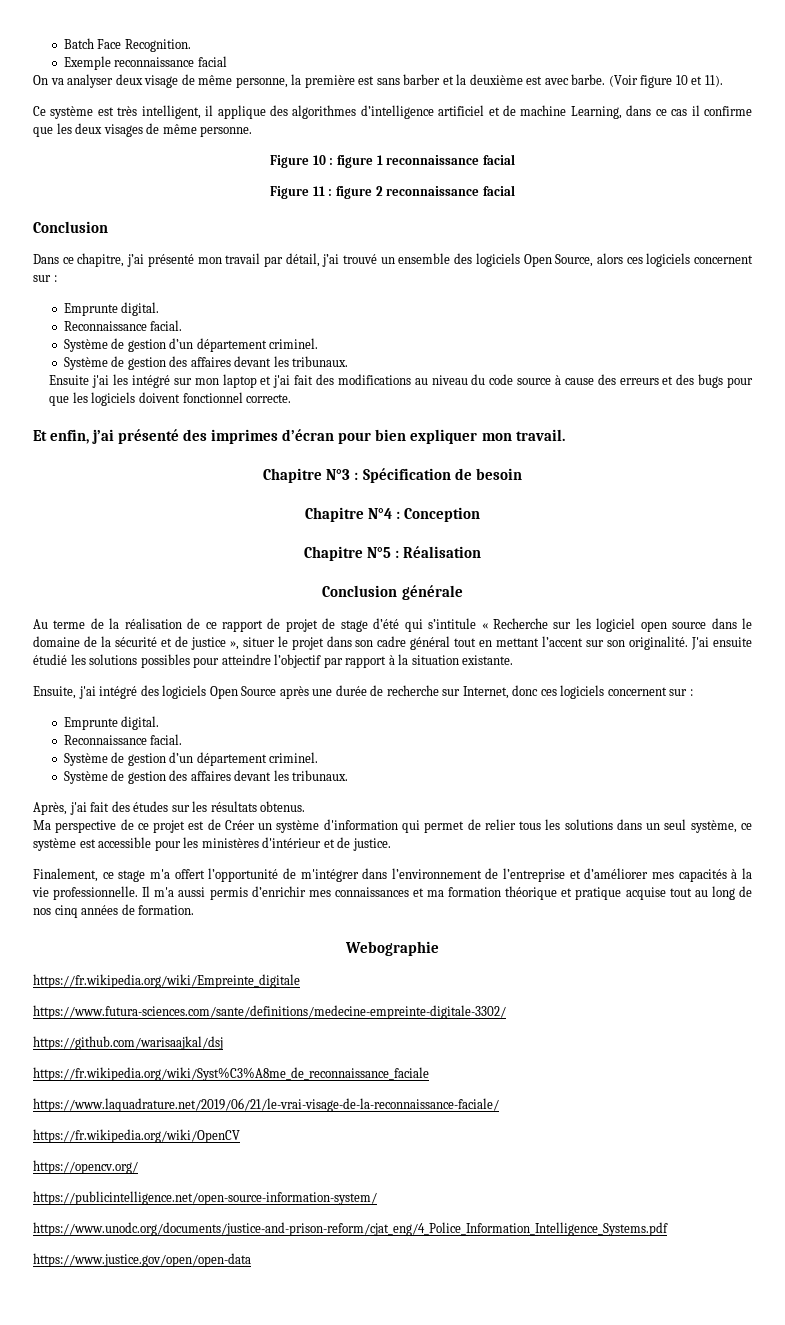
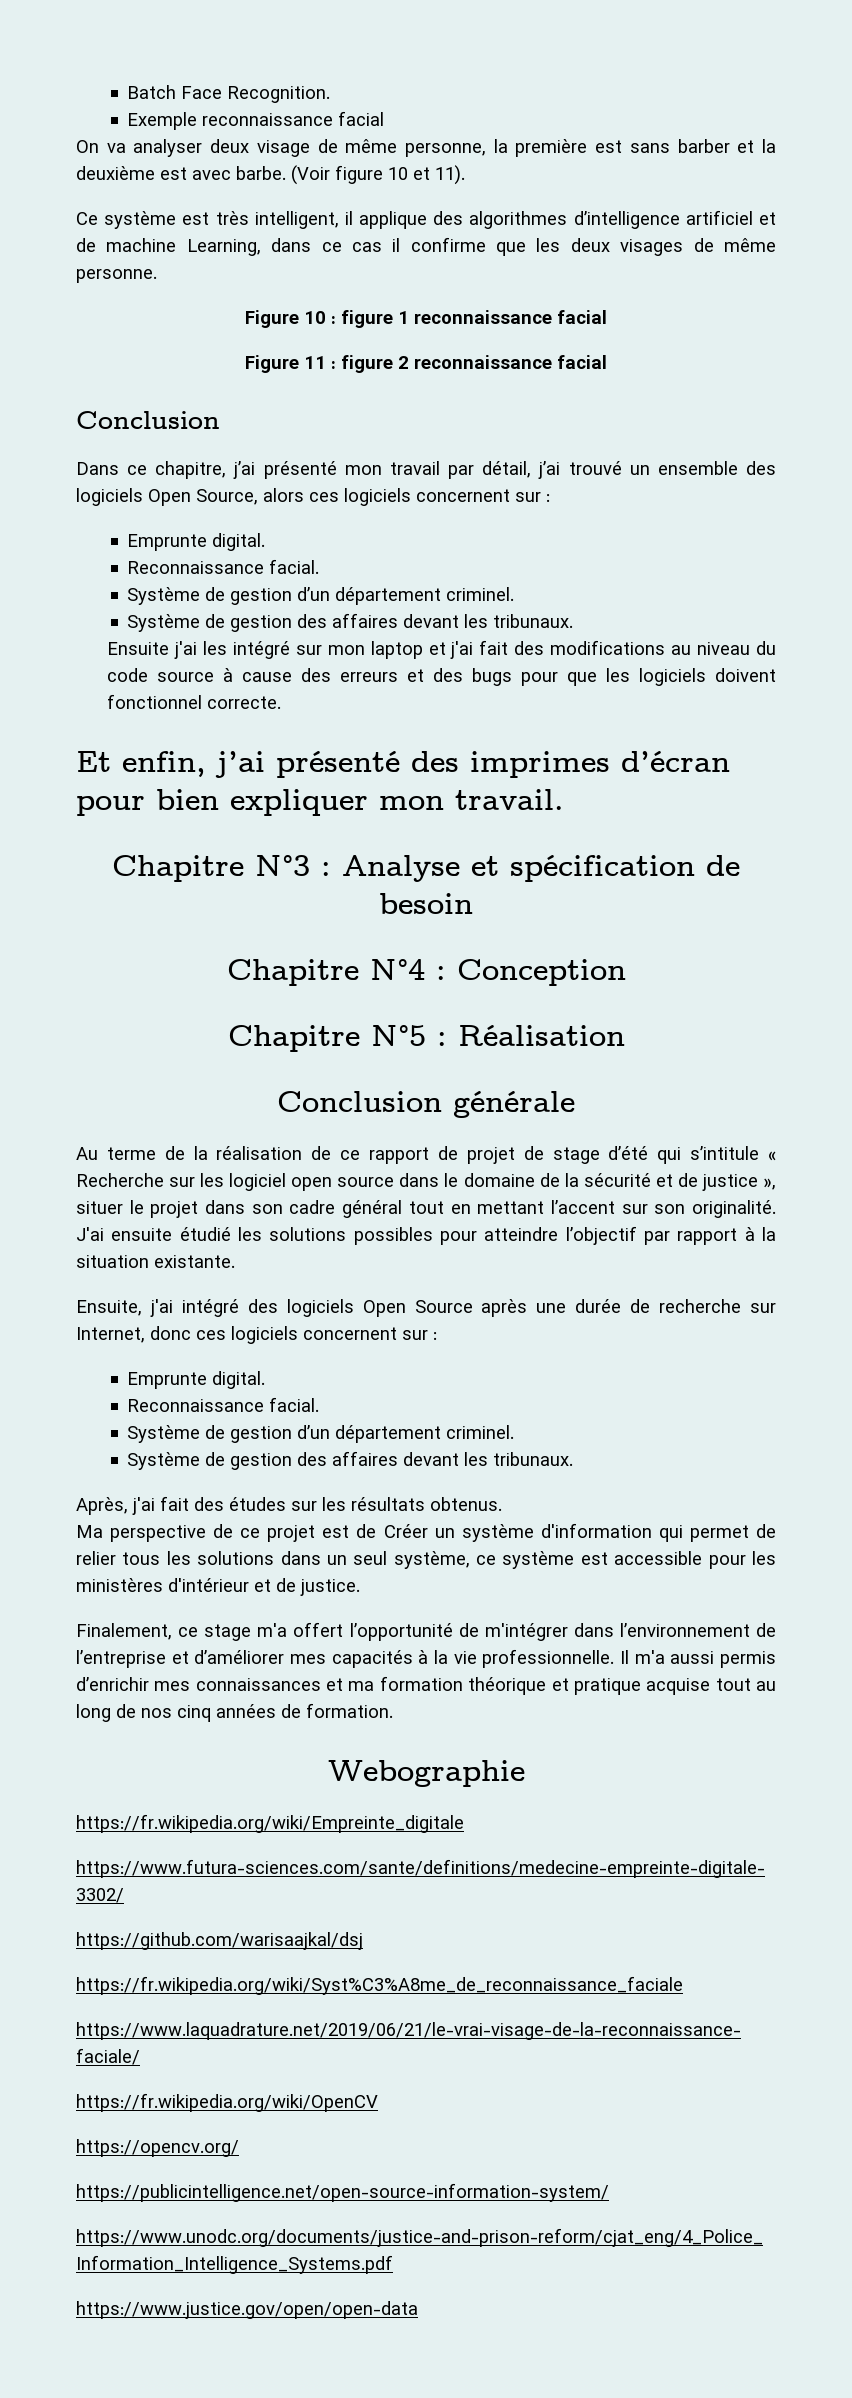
[362,468,451,483] Spécification -> [342,855,695,882] Analyse et spécification

